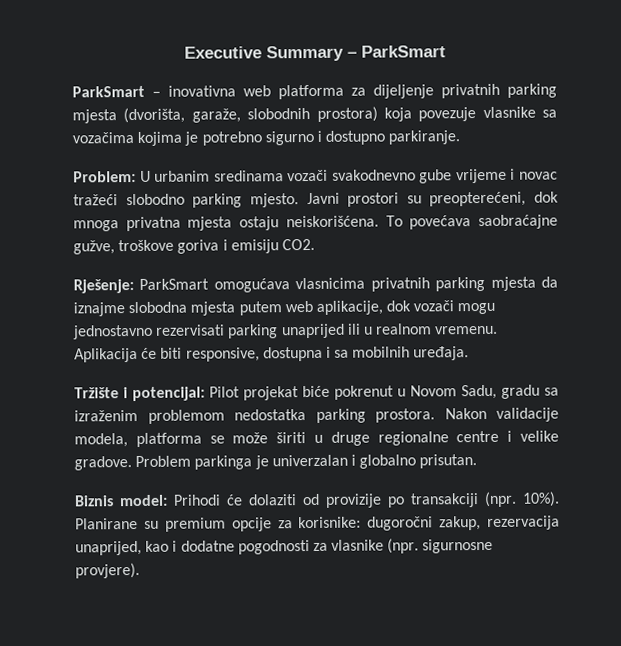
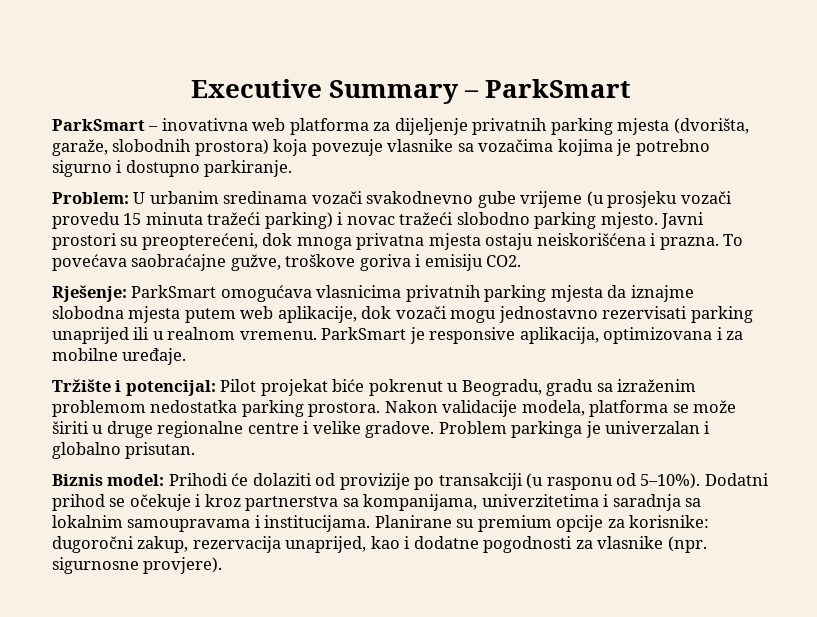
(507, 176) none -> [586,191,732,208] [52,212,333,229] (u prosjeku vozači provedu 15 minuta tražeći parking)
[285,215,379,228] neiskorišćena. -> [536,233,719,250] neiskorišćena i prazna.
[74,346,470,363] Aplikacija će biti responsive, dostupna i sa mobilnih uređaja. -> [321,327,744,344] [52,348,187,365] ParkSmart je responsive aplikacija, optimizovana i za mobilne uređaje.
[410,384,497,400] Novom Sadu, -> [461,379,542,396] Beogradu,
[484,491,560,507] (npr. 10%). -> [526,473,769,490] [52,494,702,511] [52,515,371,532] (u rasponu od 5–10%). Dodatni prihod se očekuje i kroz partnerstva sa kompanijama, univerzitetima i saradnja sa lokalnim samoupravama i institucijama.

